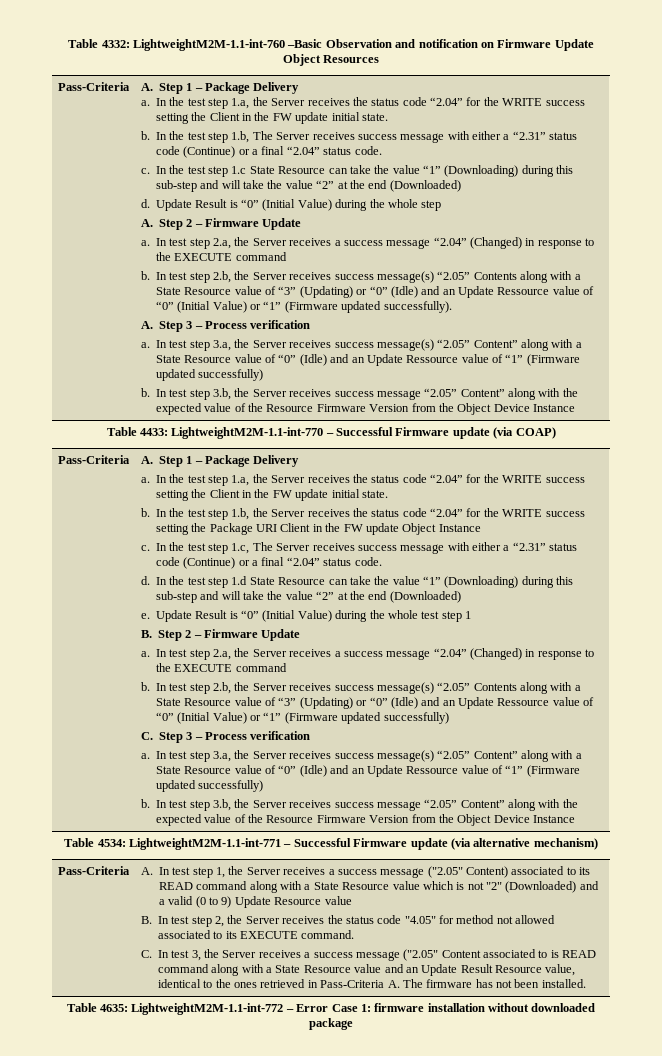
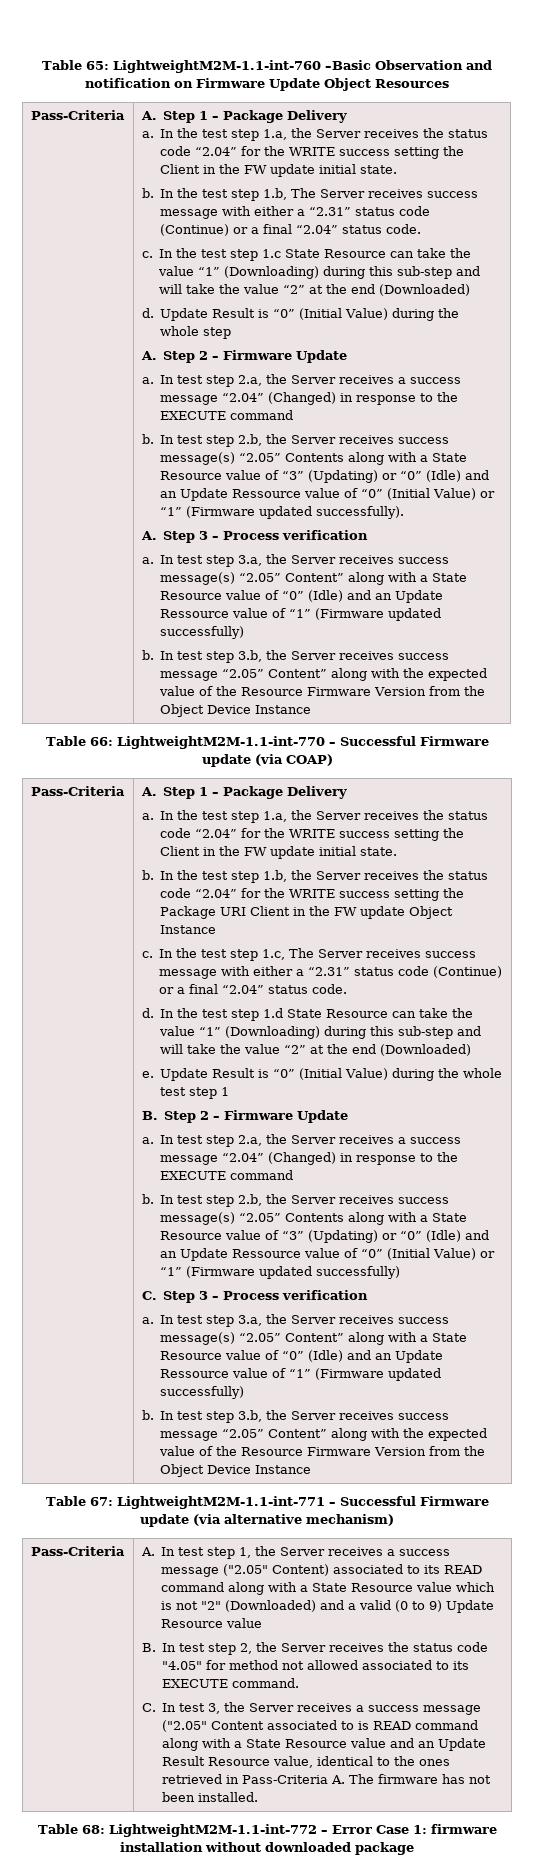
[68,39,130,48] Table 4332: -> [42,60,109,70] Table 65:
[139,428,168,436] 4433: -> [89,737,113,746] 66:
[97,839,126,847] 4534: -> [89,1497,113,1506] 67:
[100,1004,128,1012] 4635: -> [81,1825,105,1834] 68:

